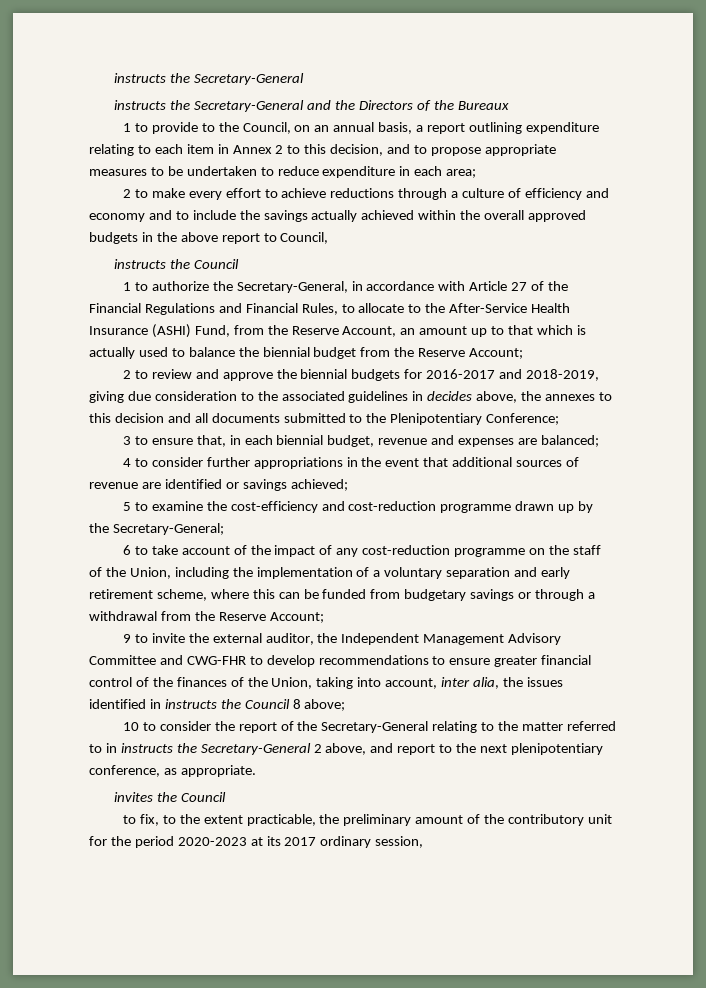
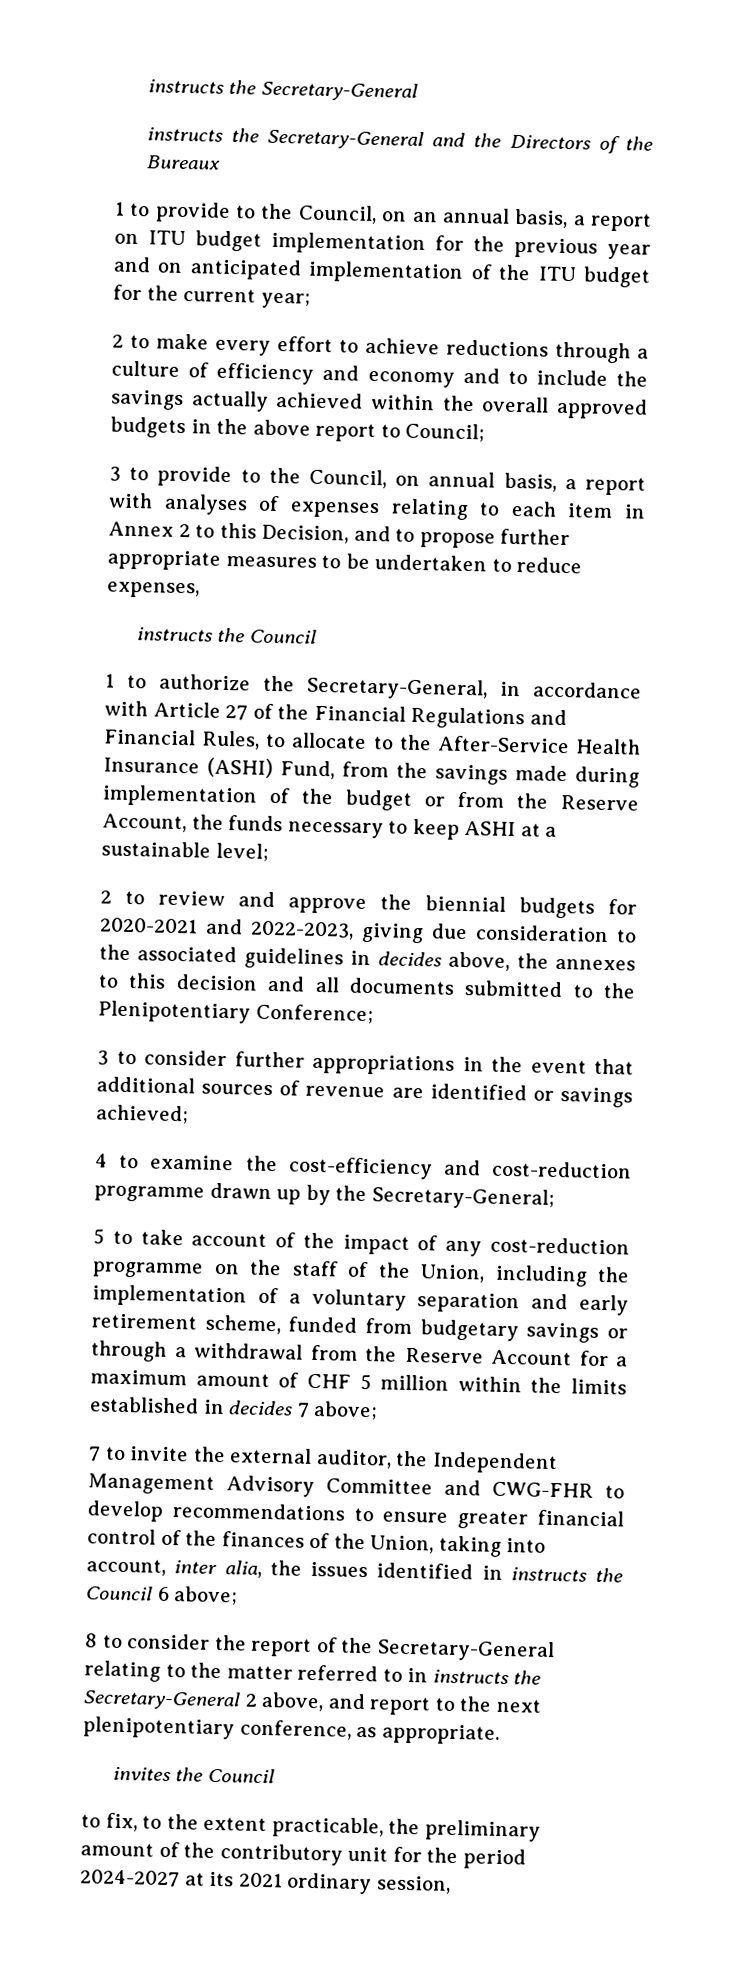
[468,122,599,134] [89,144,556,156] [89,166,477,178] outlining expenditure relating to each item in Annex 2 to this decision, and to propose appropriate measures to be undertaken to reduce expenditure in each area; -> [114,230,651,260] [113,256,651,288] [113,284,311,309] on ITU budget implementation for the previous year and on anticipated implementation of the ITU budget for the current year;
[280,232,329,244] Council, -> [405,422,486,443] [109,465,646,496] [108,492,646,521] [108,521,571,549] [107,549,583,574] [107,581,200,599] Council; // 3 to provide to the Council, on annual basis, a report with analyses of expenses relating to each item in Annex 2 to this Decision, and to propose further appropriate measures to be undertaken to reduce expenses,
[291,325,586,337] [89,347,524,359] Reserve Account, an amount up to that which is actually used to balance the biennial budget from the Reserve Account; -> [435,764,640,788] [102,784,639,811] [102,813,558,840] [101,840,269,862] savings made during implementation of the budget or from the Reserve Account, the funds necessary to keep ASHI at a sustainable level;
[426,369,600,381] 2016-2017 and 2018-2019, -> [100,917,354,940] 2020-2021 and 2022-2023,
[151,435,599,447] [122,458,148,467] ensure that, in each biennial budget, revenue and expenses are balanced; // 4 to -> (137, 1057) none
[122,502,131,511] 5 -> [95,1153,108,1168] 4
[122,545,131,555] 6 -> [93,1228,105,1245] 5
[210,589,319,599] where this can be -> (281, 1324) none
[269,612,324,623] [122,634,131,643] Account; // 9 -> [491,1349,628,1367] [90,1369,627,1395] [89,1396,379,1421] [88,1446,101,1462] Account for a maximum amount of CHF 5 million within the limits established in decides 7 above; // 7
[292,699,346,711] [122,722,139,731] 8 above; // 10 -> [156,1586,239,1606] [85,1633,98,1648] 6 above; // 8
[177,837,247,846] 2020-2023 -> [80,1869,180,1888] 2024-2027
[284,837,317,846] 2017 -> [238,1872,283,1888] 2021

